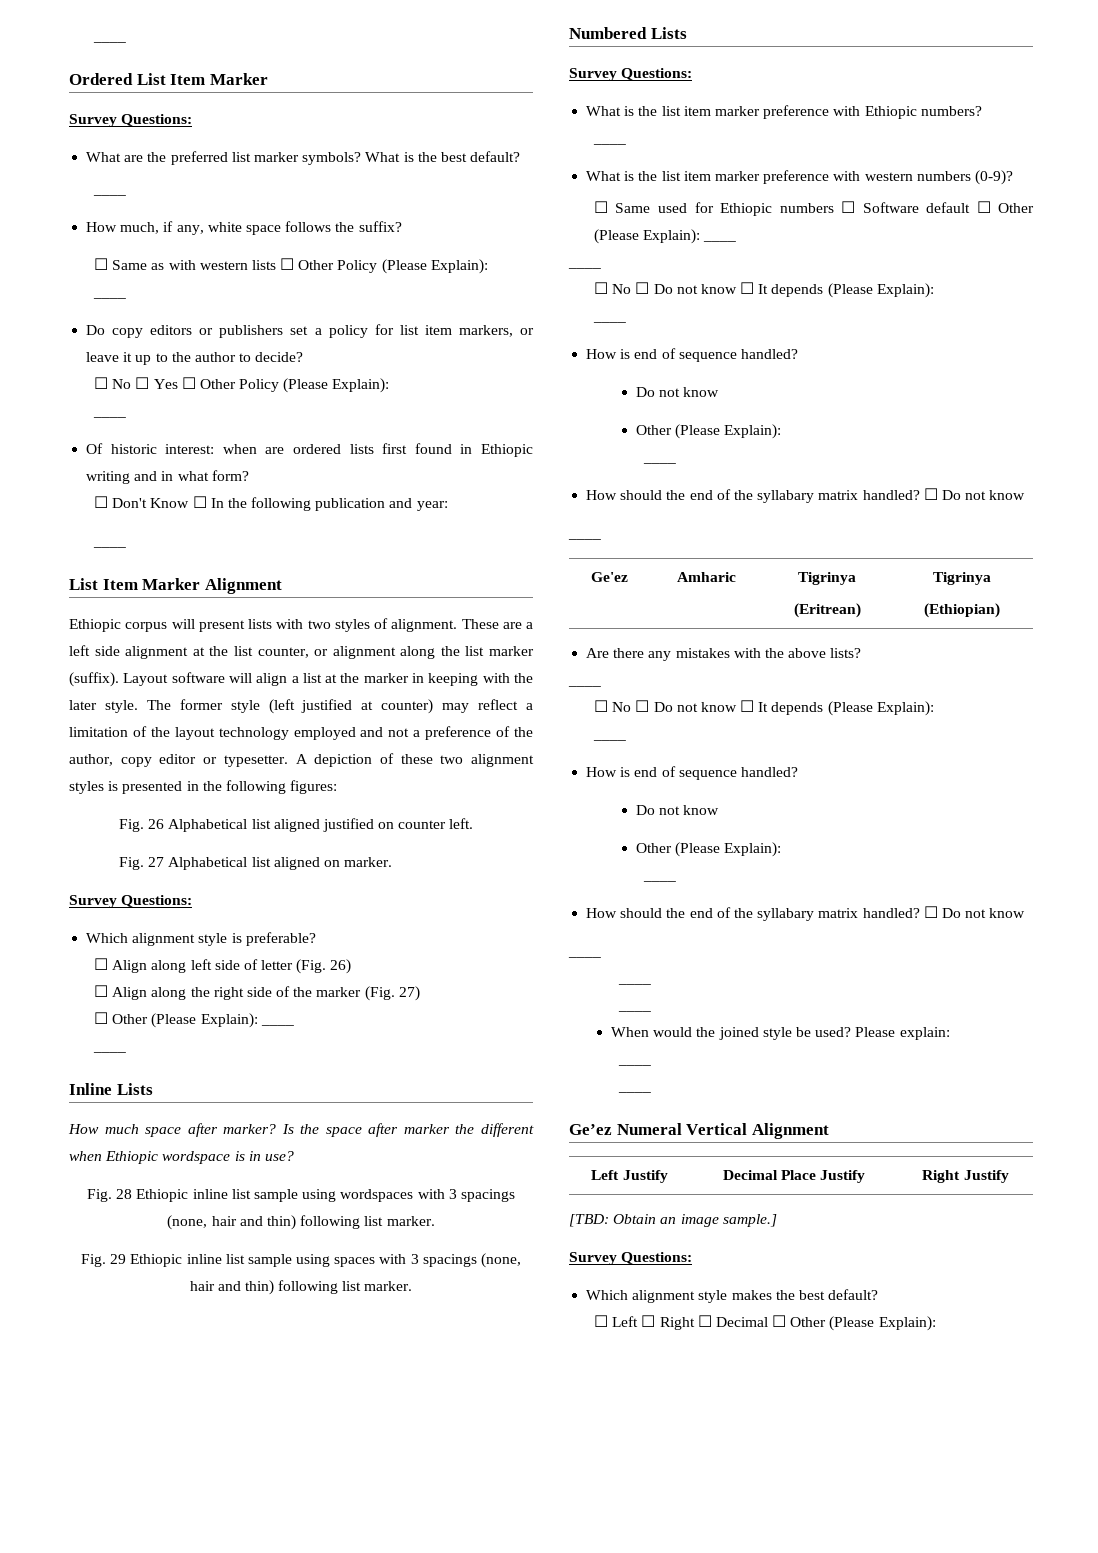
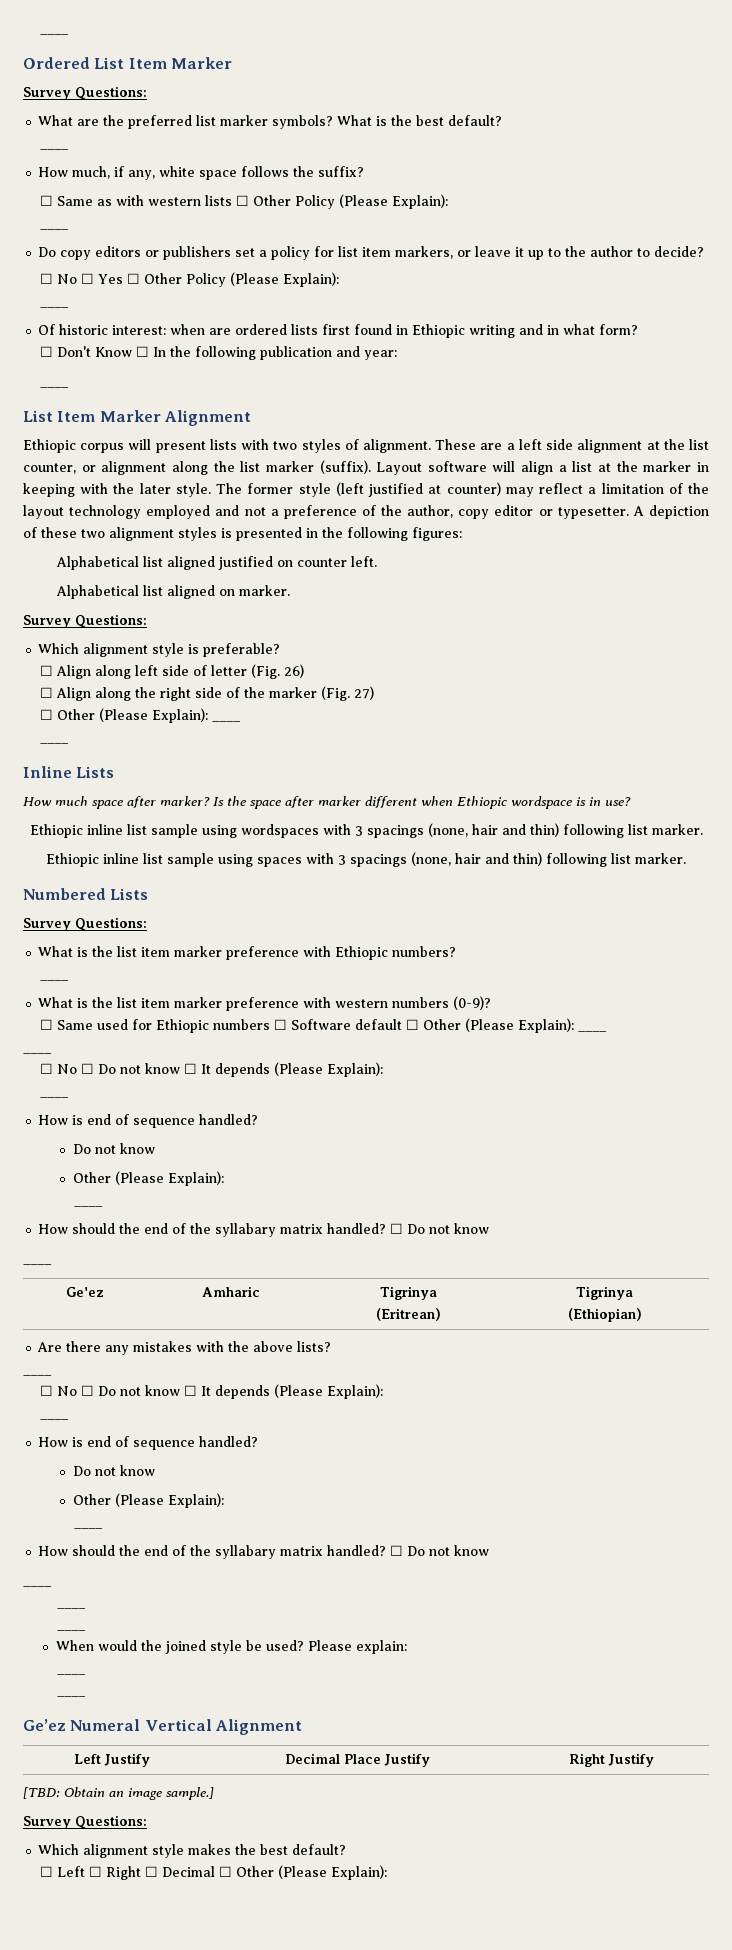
[118,819,165,832] Fig. 26 -> (462, 534) none
[118,857,165,870] Fig. 27 -> (378, 561) none
[455,1124,475,1134] the -> (361, 801) none
[87,1189,133,1202] Fig. 28 -> (631, 801) none
[80,1254,127,1267] Fig. 29 -> (703, 829) none

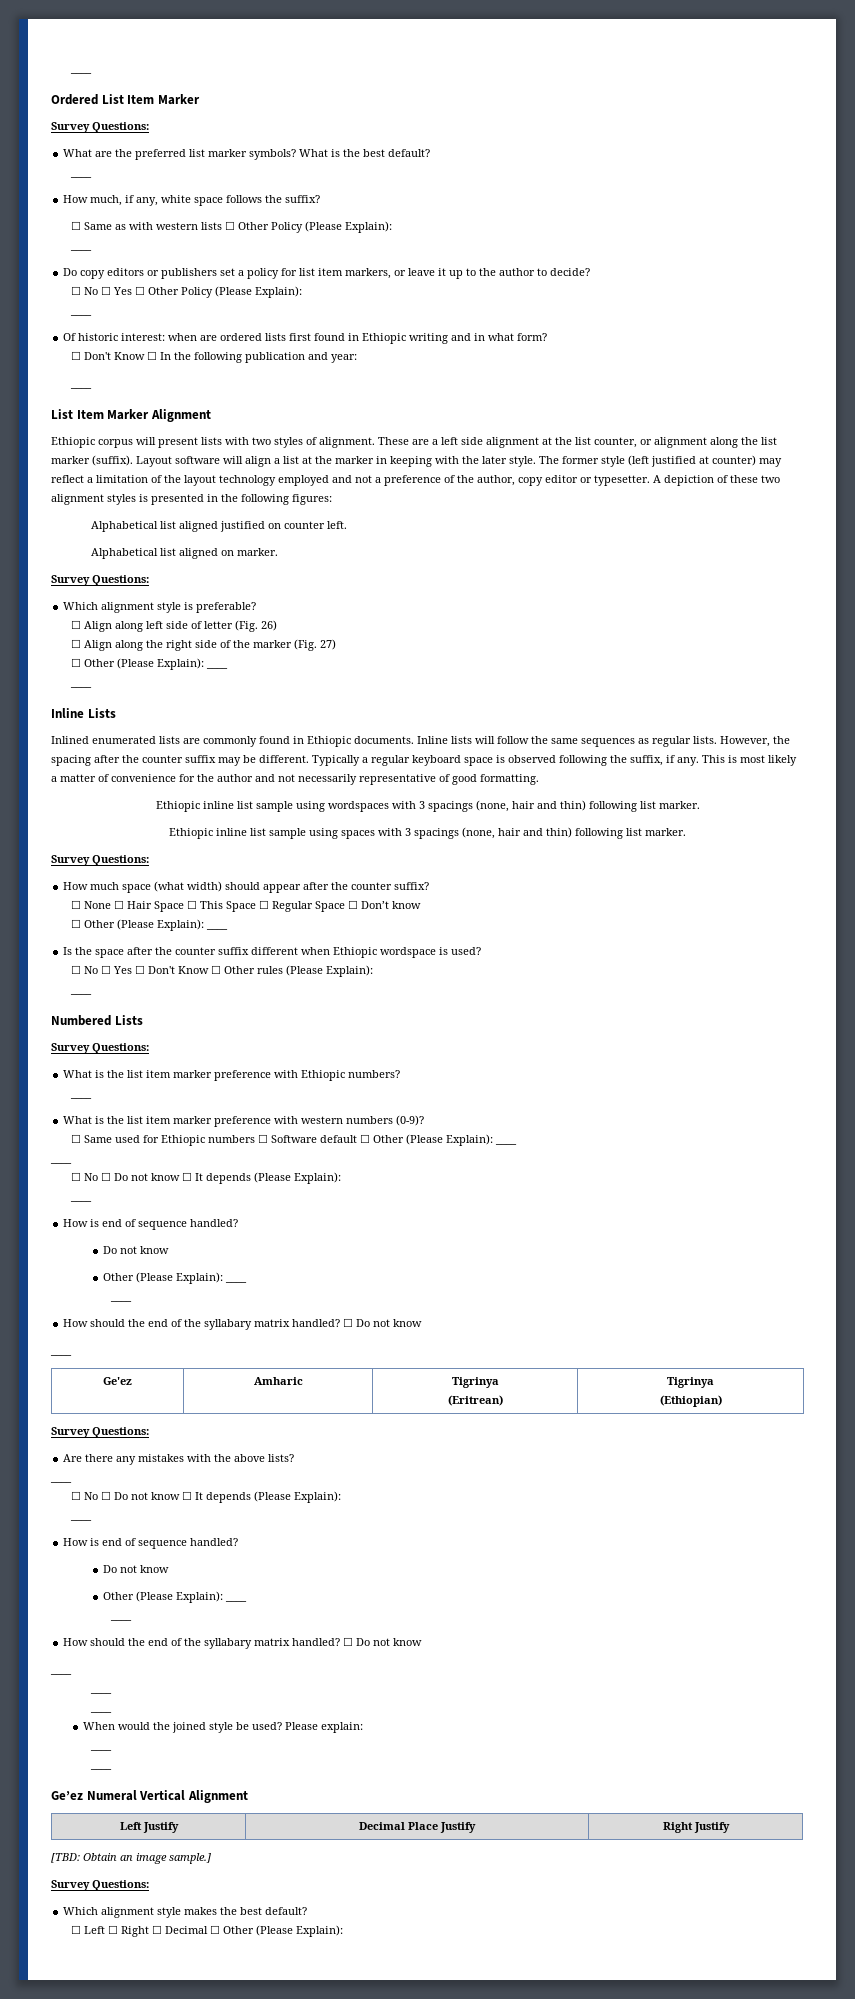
[23,796,631,809] How much space after marker? Is the space after marker different when Ethiopic wordspace is in use? -> [51,736,790,747] [51,755,797,766] [51,774,539,785] Inlined enumerated lists are commonly found in Ethiopic documents. Inline lists will follow the same sequences as regular lists. However, the spacing after the counter suffix may be different. Typically a regular keyboard space is observed following the suffix, if any. This is most likely a matter of convenience for the author and not necessarily representative of good formatting.
(686, 858) none -> [51,855,149,866] [63,881,430,893] [71,900,422,912] [71,919,229,931] [63,947,482,958] [71,965,374,977] [70,993,93,995] // Survey Questions: // How much space (what width) should appear after the counter suffix? // ☐ None ☐ Hair Space ☐ This Space ☐ Regular Space ☐ Don’t know // ☐ Other (Please Explain): ____ // Is the space after the counter suffix different when Ethiopic wordspace is used? // ☐ No ☐ Yes ☐ Don't Know ☐ Other rules (Please Explain): // ____
(224, 1178) none -> [225,1281,248,1283] ____
(642, 1315) none -> [51,1427,149,1438] // Survey Questions:
(224, 1500) none -> [225,1600,248,1602] ____

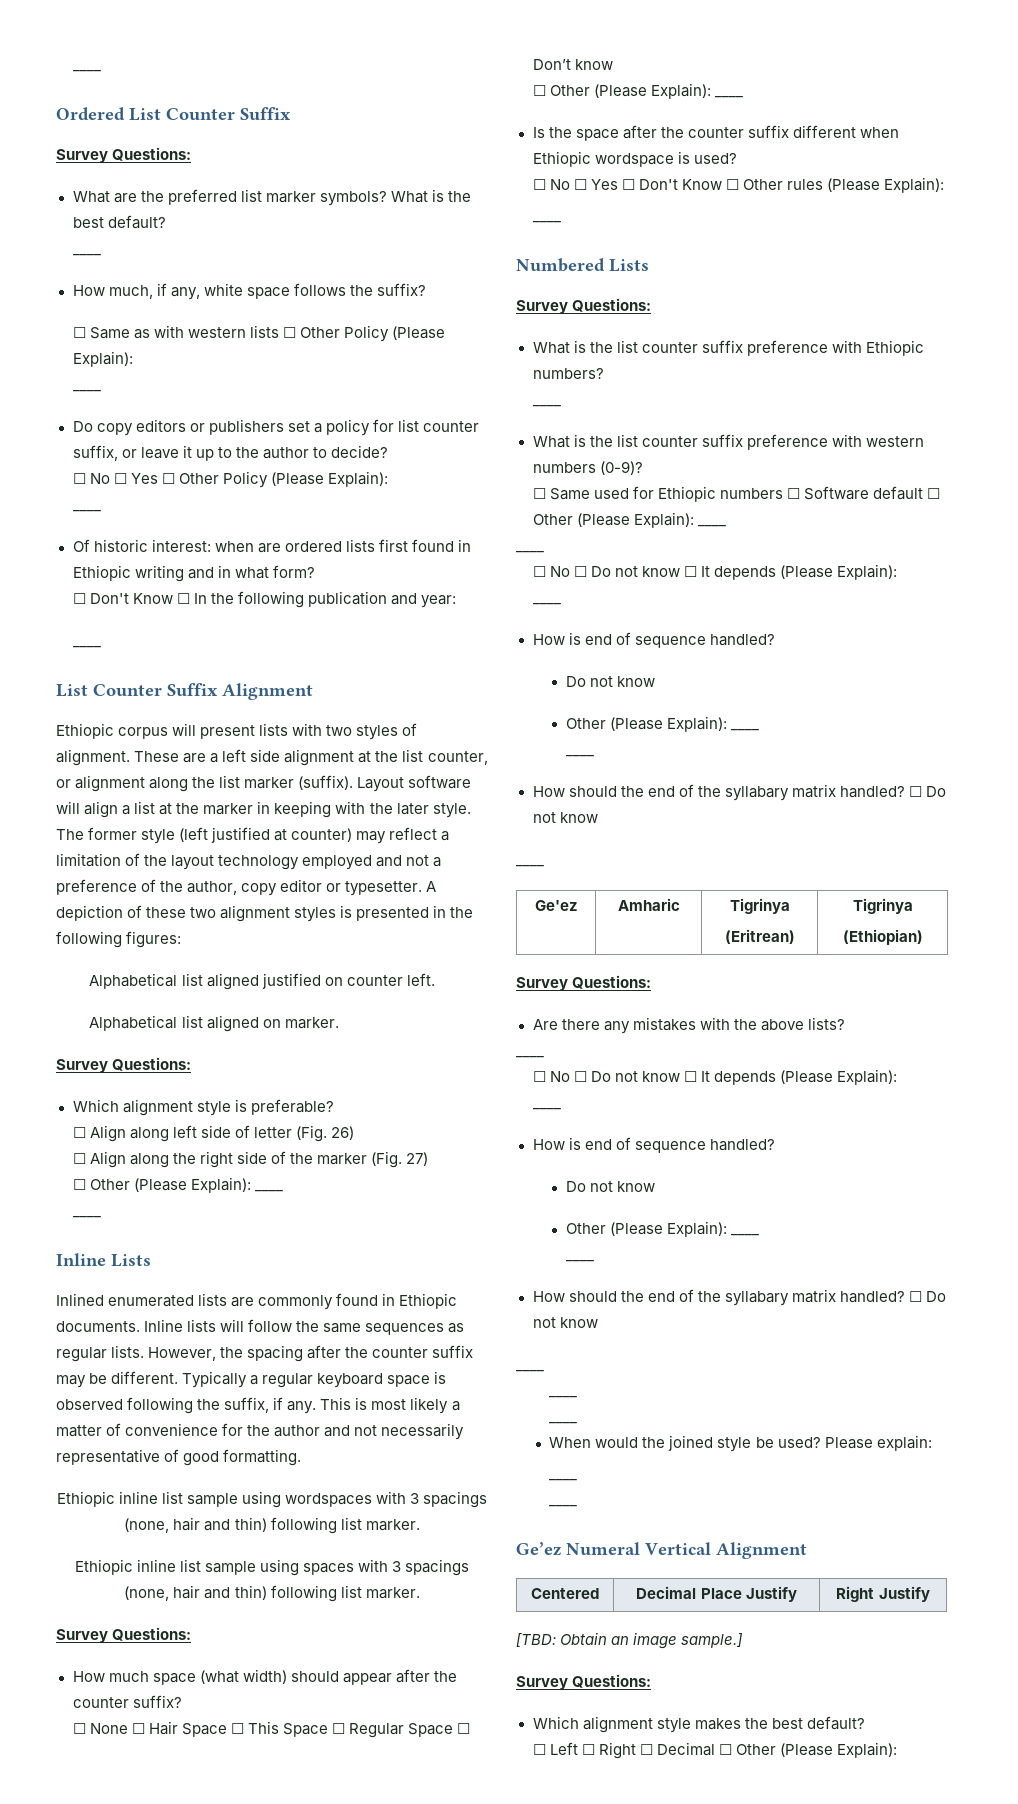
[127,94,200,105] Item Marker -> [166,107,291,121] Counter Suffix
[318,268,392,279] item markers, -> [423,421,480,432] [72,445,118,461] counter suffix,
[76,409,150,420] Item Marker -> [93,683,218,697] Counter Suffix
[146,1070,213,1078] item marker -> [641,340,743,353] counter suffix
[146,1116,213,1124] item marker -> [641,434,743,447] counter suffix
[119,1822,179,1833] Left Justify -> [531,1588,599,1599] Centered

